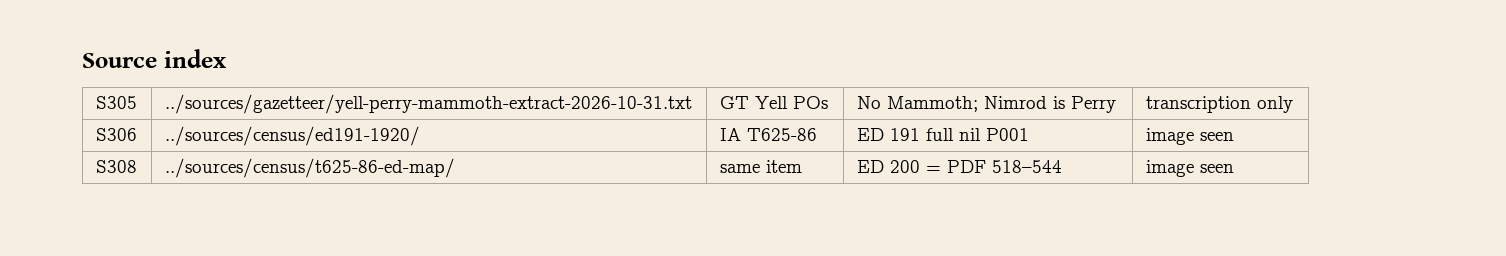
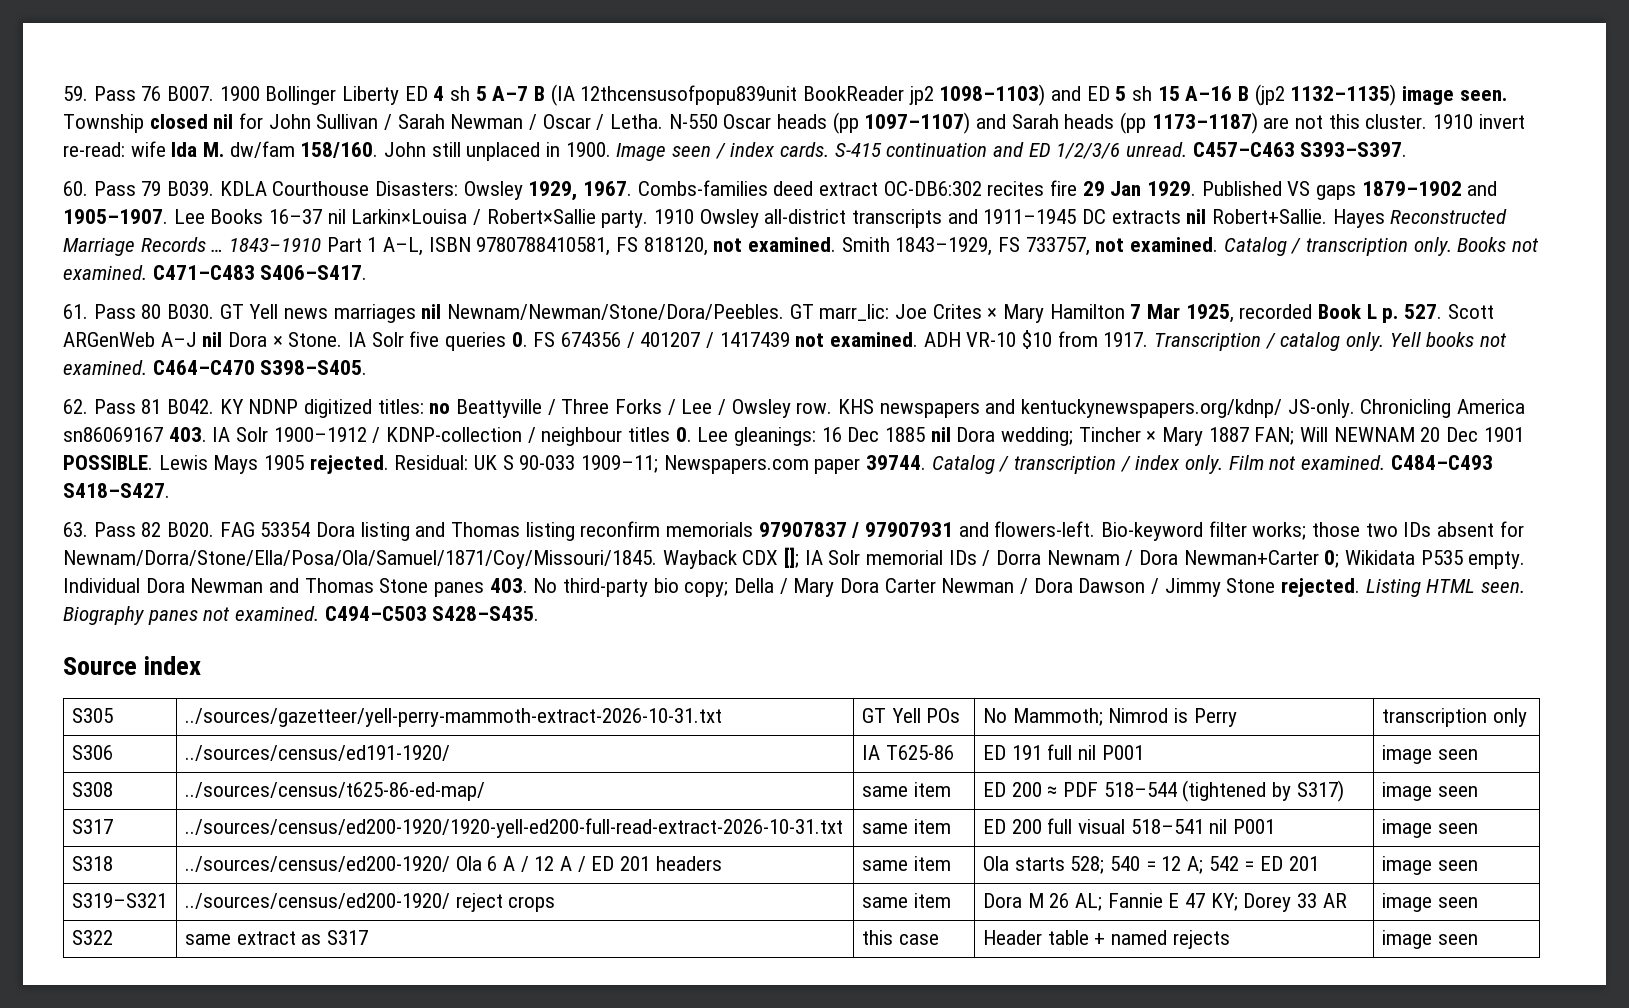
(82, 60) none -> [63,84,1507,106] [63,112,1525,134] [63,141,1408,161] [63,180,1498,201] [63,209,1508,228] [63,237,1540,256] [63,265,368,280] [63,304,1494,323] [63,330,1508,351] [63,360,368,375] [63,399,1526,418] [63,427,1524,446] [63,455,1493,474] [63,483,170,498] [63,521,1524,541] [63,547,1526,569] [63,578,1526,597] [63,606,540,625] 59. Pass 76 B007. 1900 Bollinger Liberty ED 4 sh 5 A–7 B (IA 12thcensusofpopu839unit BookReader jp2 1098–1103) and ED 5 sh 15 A–16 B (jp2 1132–1135) image seen. Township closed nil for John Sullivan / Sarah Newman / Oscar / Letha. N-550 Oscar heads (pp 1097–1107) and Sarah heads (pp 1173–1187) are not this cluster. 1910 invert re-read: wife Ida M. dw/fam 158/160. John still unplaced in 1900. Image seen / index cards. S-415 continuation and ED 1/2/3/6 unread. C457–C463 S393–S397. // 60. Pass 79 B039. KDLA Courthouse Disasters: Owsley 1929, 1967. Combs-families deed extract OC-DB6:302 recites fire 29 Jan 1929. Published VS gaps 1879–1902 and 1905–1907. Lee Books 16–37 nil Larkin×Louisa / Robert×Sallie party. 1910 Owsley all-district transcripts and 1911–1945 DC extracts nil Robert+Sallie. Hayes Reconstructed Marriage Records … 1843–1910 Part 1 A–L, ISBN 9780788410581, FS 818120, not examined. Smith 1843–1929, FS 733757, not examined. Catalog / transcription only. Books not examined. C471–C483 S406–S417. // 61. Pass 80 B030. GT Yell news marriages nil Newnam/Newman/Stone/Dora/Peebles. GT marr_lic: Joe Crites × Mary Hamilton 7 Mar 1925, recorded Book L p. 527. Scott ARGenWeb A–J nil Dora × Stone. IA Solr five queries 0. FS 674356 / 401207 / 1417439 not examined. ADH VR-10 $10 from 1917. Transcription / catalog only. Yell books not examined. C464–C470 S398–S405. // 62. Pass 81 B042. KY NDNP digitized titles: no Beattyville / Three Forks / Lee / Owsley row. KHS newspapers and kentuckynewspapers.org/kdnp/ JS-only. Chronicling America sn86069167 403. IA Solr 1900–1912 / KDNP-collection / neighbour titles 0. Lee gleanings: 16 Dec 1885 nil Dora wedding; Tincher × Mary 1887 FAN; Will NEWNAM 20 Dec 1901 POSSIBLE. Lewis Mays 1905 rejected. Residual: UK S 90-033 1909–11; Newspapers.com paper 39744. Catalog / transcription / index only. Film not examined. C484–C493 S418–S427. // 63. Pass 82 B020. FAG 53354 Dora listing and Thomas listing reconfirm memorials 97907837 / 97907931 and flowers-left. Bio-keyword filter works; those two IDs absent for Newnam/Dorra/Stone/Ella/Posa/Ola/Samuel/1871/Coy/Missouri/1845. Wayback CDX []; IA Solr memorial IDs / Dorra Newnam / Dora Newman+Carter 0; Wikidata P535 empty. Individual Dora Newman and Thomas Stone panes 403. No third-party bio copy; Della / Mary Dora Carter Newman / Dora Dawson / Jimmy Stone rejected. Listing HTML seen. Biography panes not examined. C494–C503 S428–S435. //
[925,166,941,173] = -> [1047,786,1058,797] ≈
[1145,160,1234,177] | image seen -> [1182,780,1344,802] [1381,782,1478,801] [71,819,113,834] [184,818,843,838] [861,819,951,834] [982,818,1275,834] [1381,819,1478,838] [71,856,113,871] [184,856,722,872] [861,856,951,871] [982,856,1319,874] [1381,856,1478,875] [71,893,167,908] [184,893,556,912] [861,893,951,908] [982,893,1347,912] [1381,893,1478,912] [71,930,113,945] [184,930,368,945] [861,930,939,945] [982,930,1230,949] [1381,930,1478,949] (tightened by S317) | image seen // S317 | ../sources/census/ed200-1920/1920-yell-ed200-full-read-extract-2026-10-31.txt | same item | ED 200 full visual 518–541 nil P001 | image seen // S318 | ../sources/census/ed200-1920/ Ola 6 A / 12 A / ED 201 headers | same item | Ola starts 528; 540 = 12 A; 542 = ED 201 | image seen // S319–S321 | ../sources/census/ed200-1920/ reject crops | same item | Dora M 26 AL; Fannie E 47 KY; Dorey 33 AR | image seen // S322 | same extract as S317 | this case | Header table + named rejects | image seen

